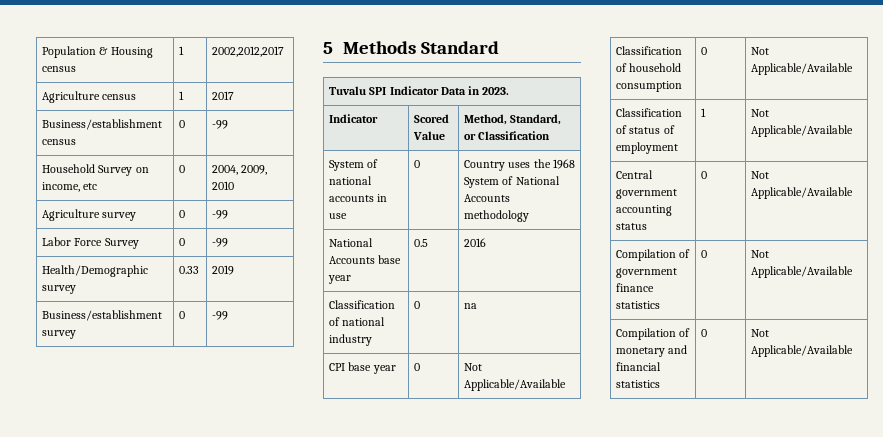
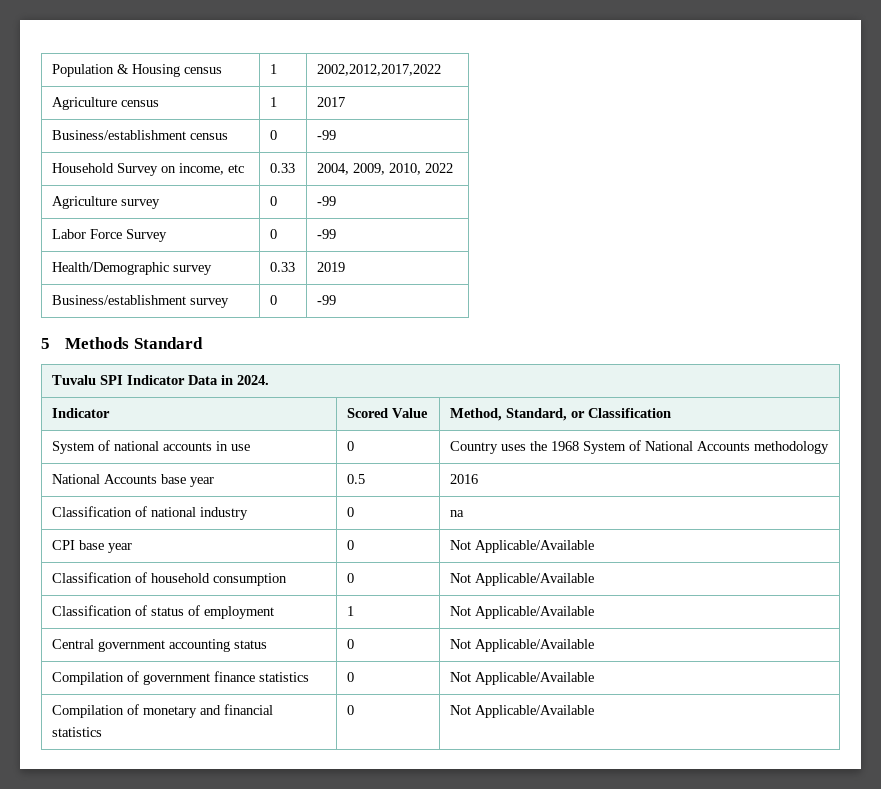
[212,46,285,57] 2002,2012,2017 -> [316,64,441,76] 2002,2012,2017,2022
[179,165,186,173] 0 -> [269,163,295,173] 0.33
[212,181,235,190] 2010 -> [388,163,453,175] 2010, 2022
[482,87,510,95] 2023. -> [236,375,269,385] 2024.

